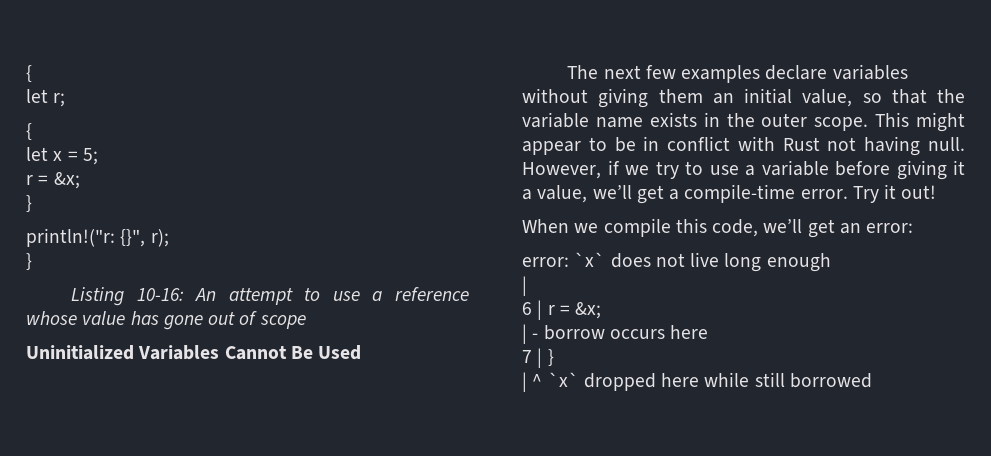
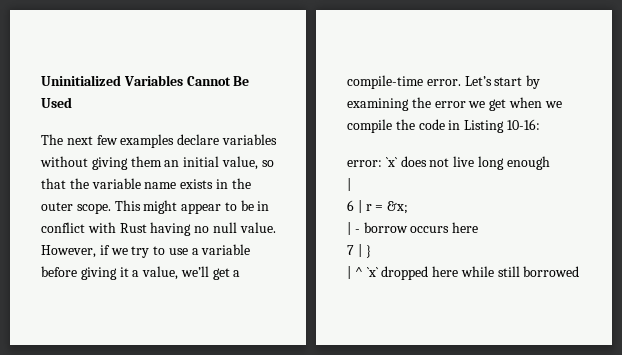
[26,65,32,82] [26,89,66,107] [26,123,32,140] [26,147,98,165] [26,172,80,189] [26,195,32,212] [26,228,169,247] [26,253,32,270] [71,287,470,306] [26,311,306,330] { // let r; // { // let x = 5; // r = &x; // } // println!("r: {}", r); // } // Listing 10-16: An attempt to use a reference whose value has gone out of scope // -> (41, 80) none
[827,136,965,156] not having null. -> [150,222,276,236] having no null value.
[852,184,937,203] [522,218,914,238] Try it out! // When we compile this code, we’ll get an error: -> [464,75,541,89] [347,97,562,111] [347,119,540,133] Let’s start by examining the error we get when we compile the code in Listing 10-16:

